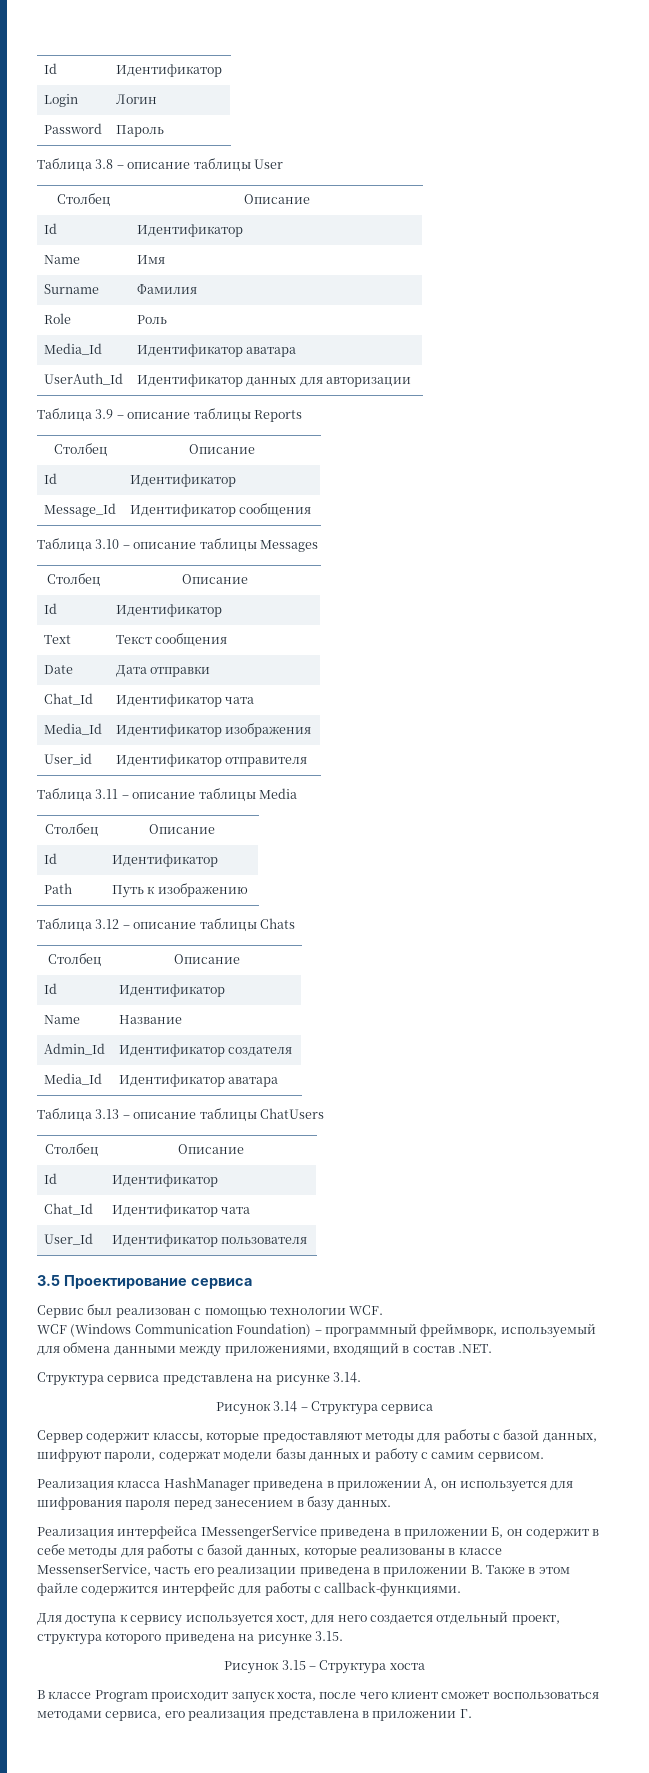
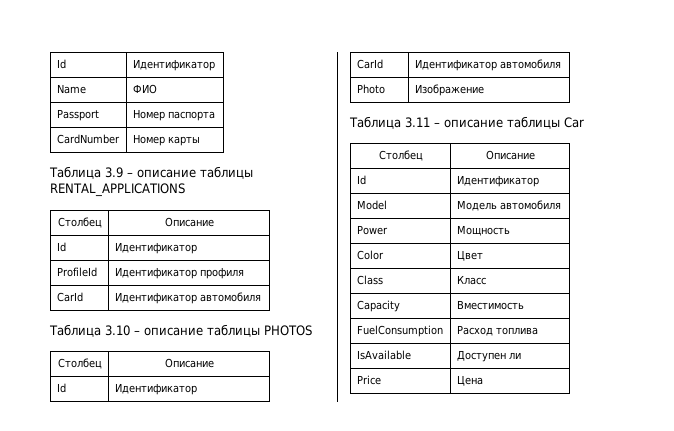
[43,63,57,74] [115,64,222,77] [43,94,78,107] [115,94,157,104] [43,123,102,134] [115,125,164,137] [37,158,283,172] [57,193,111,207] [243,194,310,204] [43,223,57,234] [136,224,243,237] [43,255,80,264] [136,255,165,264] [43,284,99,294] [136,284,197,294] [43,313,71,324] [136,315,167,324] [43,343,102,355] [136,344,297,357] [43,373,123,385] [136,374,411,387] [37,408,302,422] [53,443,108,457] [189,444,255,454] [43,473,57,484] [129,474,236,487] [43,503,116,517] [129,503,312,517] [37,538,318,552] [46,573,101,587] [182,574,248,584] [43,603,57,614] [115,604,222,617] [43,635,71,644] [115,633,228,647] [43,665,73,674] [115,665,211,677] [43,693,93,705] [115,694,255,707] [43,723,102,735] [115,723,312,737] [43,753,92,765] [115,754,308,767] [37,788,297,802] [44,823,99,837] [149,824,215,834] [43,853,57,864] [111,854,218,867] [43,883,72,894] [111,883,248,898] [37,918,295,932] [48,953,102,967] [174,954,240,964] [43,983,57,994] [118,984,225,997] [43,1015,80,1024] [118,1015,182,1024] [43,1043,105,1055] [118,1044,293,1057] [43,1073,102,1085] [118,1074,279,1087] [37,1108,324,1122] [44,1143,99,1157] [178,1144,244,1154] [43,1173,57,1184] [111,1174,218,1187] [43,1203,93,1215] [111,1204,251,1217] [43,1233,93,1245] [111,1234,308,1247] [37,1275,252,1289] [37,1304,384,1318] [37,1323,596,1338] [37,1342,492,1357] [37,1372,361,1386] [215,1401,434,1415] [37,1429,597,1443] [37,1448,544,1463] [37,1477,574,1492] [37,1496,392,1511] [37,1525,600,1539] [37,1544,502,1558] [37,1564,570,1577] [37,1582,462,1597] [37,1611,560,1626] [37,1631,343,1645] [224,1660,425,1674] [37,1690,599,1703] [37,1709,472,1721] Id | Идентификатор // Login | Логин // Password | Пароль // Таблица 3.8 – описание таблицы User // Столбец | Описание // Id | Идентификатор // Name | Имя // Surname | Фамилия // Role | Роль // Media_Id | Идентификатор аватара // UserAuth_Id | Идентификатор данных для авторизации // Таблица 3.9 – описание таблицы Reports // Столбец | Описание // Id | Идентификатор // Message_Id | Идентификатор сообщения // Таблица 3.10 – описание таблицы Messages // Столбец | Описание // Id | Идентификатор // Text | Текст сообщения // Date | Дата отправки // Chat_Id | Идентификатор чата // Media_Id | Идентификатор изображения // User_id | Идентификатор отправителя // Таблица 3.11 – описание таблицы Media // Столбец | Описание // Id | Идентификатор // Path | Путь к изображению // Таблица 3.12 – описание таблицы Chats // Столбец | Описание // Id | Идентификатор // Name | Название // Admin_Id | Идентификатор создателя // Media_Id | Идентификатор аватара // Таблица 3.13 – описание таблицы ChatUsers // Столбец | Описание // Id | Идентификатор // Chat_Id | Идентификатор чата // User_Id | Идентификатор пользователя // 3.5 Проектирование сервиса // Сервис был реализован с помощью технологии WCF. // WCF (Windows Communication Foundation) – программный фреймворк, используемый для обмена данными между приложениями, входящий в состав .NET. // Структура сервиса представлена на рисунке 3.14. // Рисунок 3.14 – Структура сервиса // Сервер содержит классы, которые предоставляют методы для работы с базой данных, шифруют пароли, содержат модели базы данных и работу с самим сервисом. // Реализация класса HashManager приведена в приложении А, он используется для шифрования пароля перед занесением в базу данных. // Реализация интерфейса IMessengerService приведена в приложении Б, он содержит в себе методы для работы с базой данных, которые реализованы в классе MessenserService, часть его реализации приведена в приложении В. Также в этом файле содержится интерфейс для работы с callback-функциями. // Для доступа к сервису используется хост, для него создается отдельный проект, структура которого приведена на рисунке 3.15. // Рисунок 3.15 – Структура хоста // В классе Program происходит запуск хоста, после чего клиент сможет воспользоваться методами сервиса, его реализация представлена в приложении Г. -> [56,59,66,69] [132,59,215,71] [56,84,86,94] [132,84,157,94] [56,109,99,121] [132,109,215,121] [56,134,120,144] [132,134,200,146] [49,166,253,179] [50,183,185,197] [57,217,102,228] [164,217,214,227] [56,242,66,252] [114,242,197,254] [56,267,97,277] [114,267,244,279] [56,292,83,302] [114,292,261,304] [49,324,312,337] [57,358,102,369] [164,358,214,368] [56,383,66,393] [114,383,197,395] [356,59,383,69] [414,59,561,71] [356,84,385,94] [414,84,484,96] [349,116,584,129] [378,150,423,161] [485,150,535,160] [356,175,366,185] [456,175,539,187] [356,200,387,210] [456,200,561,211] [356,225,388,235] [456,225,510,236] [356,250,384,260] [456,250,483,261] [356,275,383,285] [456,275,486,285] [356,300,400,312] [456,300,524,310] [356,325,443,337] [456,325,538,336] [356,350,411,360] [456,350,521,362] [356,375,381,385] [456,375,483,386] Id | Идентификатор // Name | ФИО // Passport | Номер паспорта // CardNumber | Номер карты // Таблица 3.9 – описание таблицы RENTAL_APPLICATIONS // Столбец | Описание // Id | Идентификатор // ProfileId | Идентификатор профиля // CarId | Идентификатор автомобиля // Таблица 3.10 – описание таблицы PHOTOS // Столбец | Описание // Id | Идентификатор // CarId | Идентификатор автомобиля // Photo | Изображение // Таблица 3.11 – описание таблицы Car // Столбец | Описание // Id | Идентификатор // Model | Модель автомобиля // Power | Мощность // Color | Цвет // Class | Класс // Capacity | Вместимость // FuelConsumption | Расход топлива // IsAvailable | Доступен ли // Price | Цена

